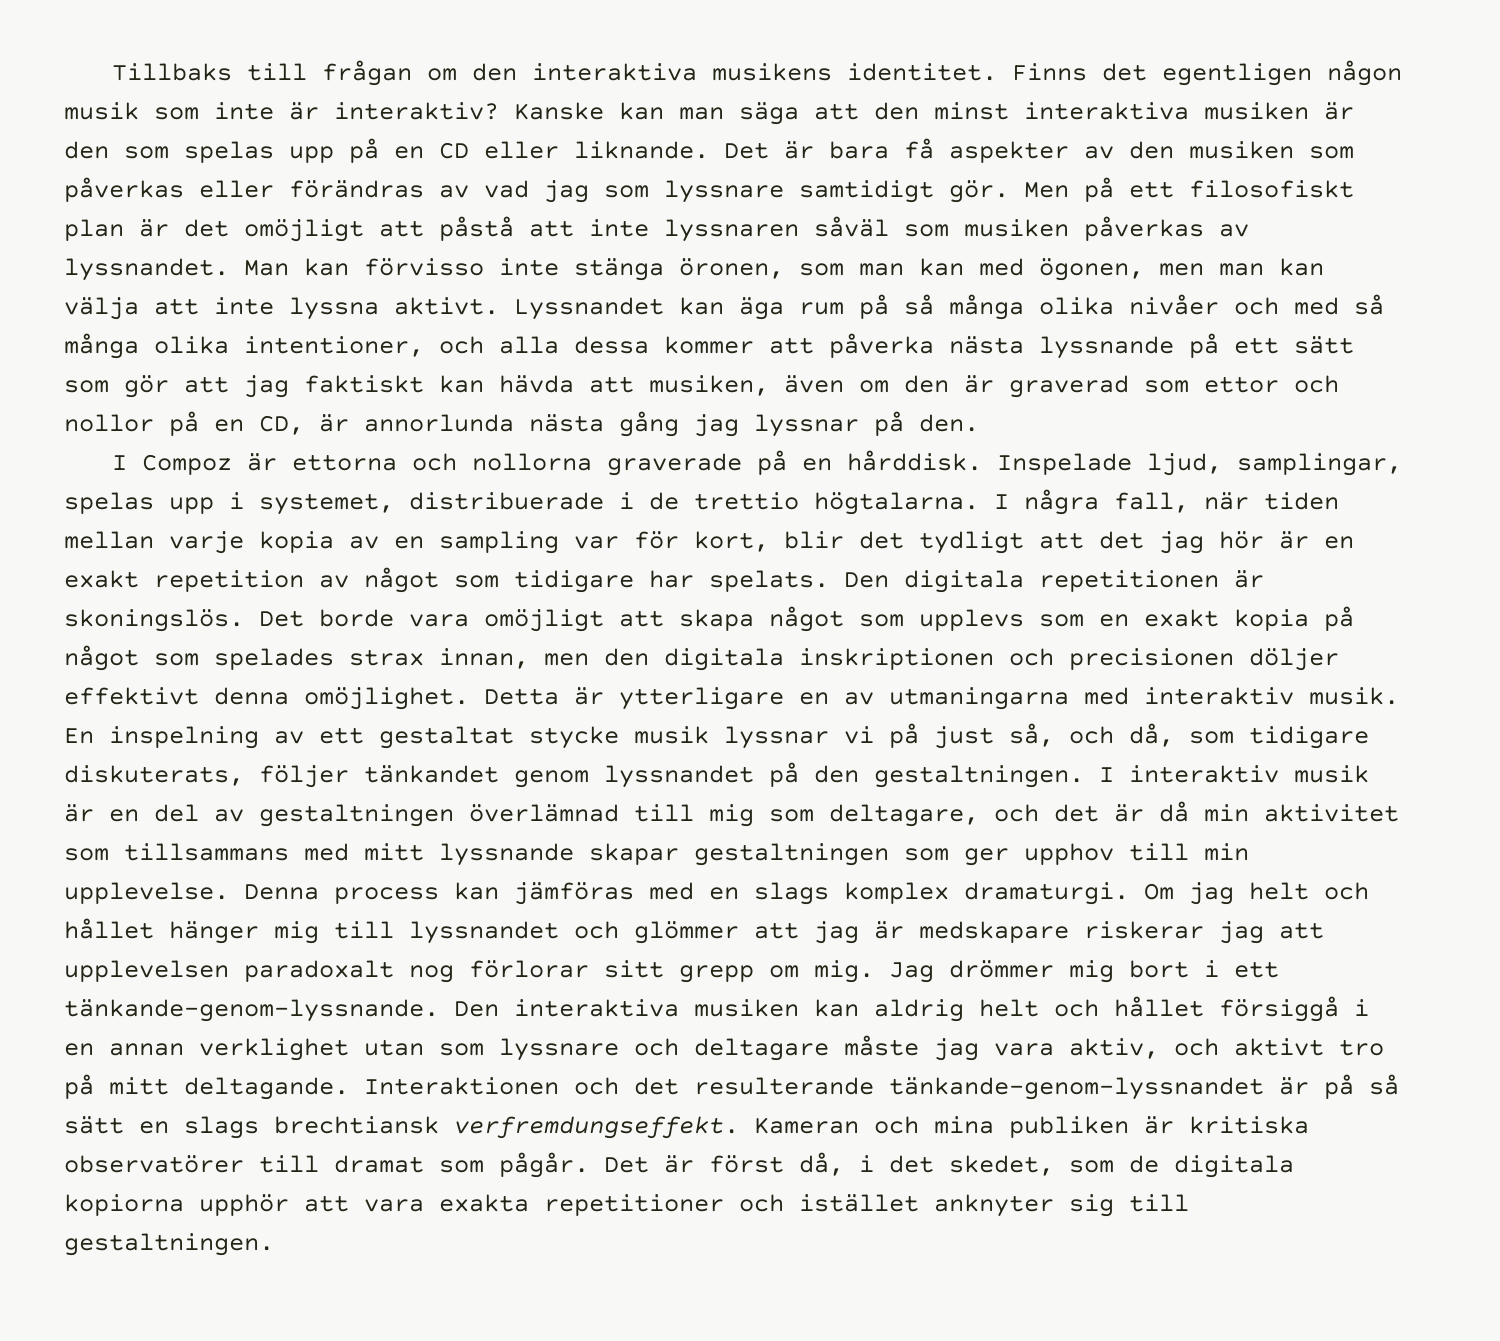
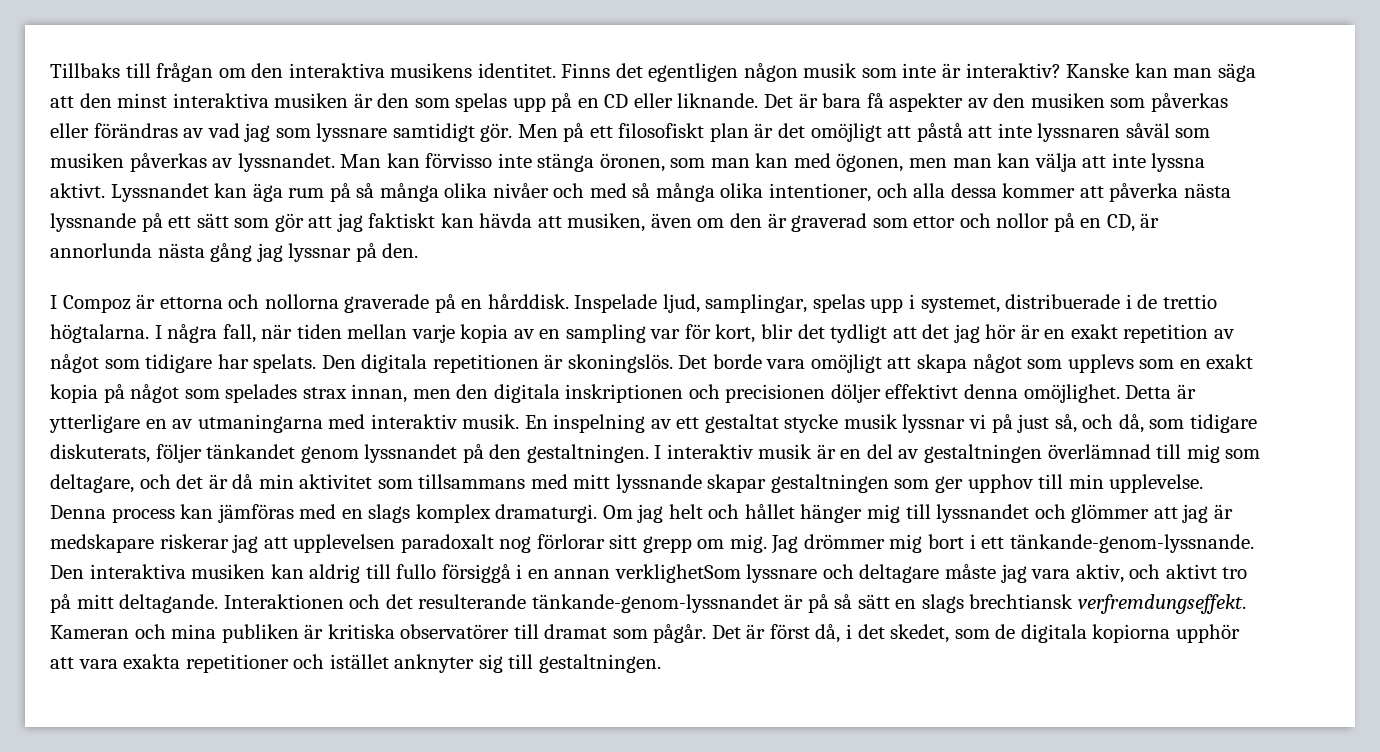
[979,996,1204,1017] helt och hållet -> [365,564,437,579] till fullo
[199,1038,484,1061] verklighet utan som -> [614,564,741,583] verklighetSom

